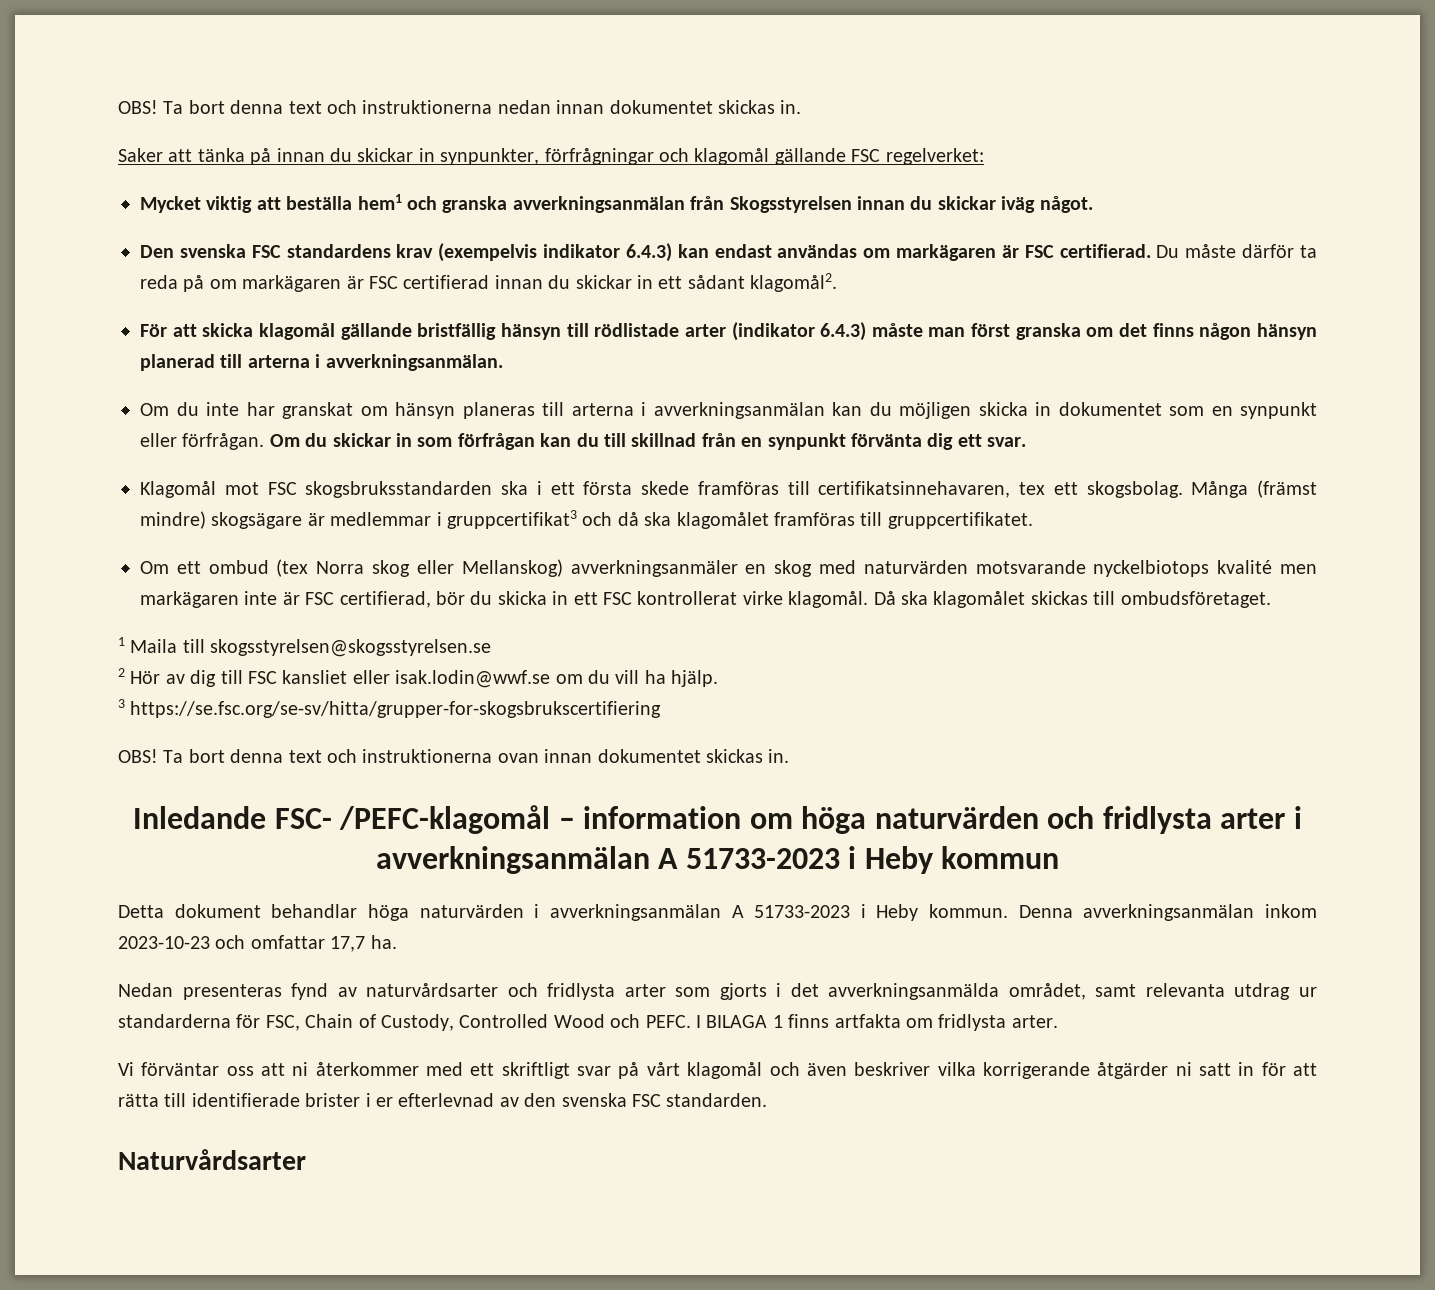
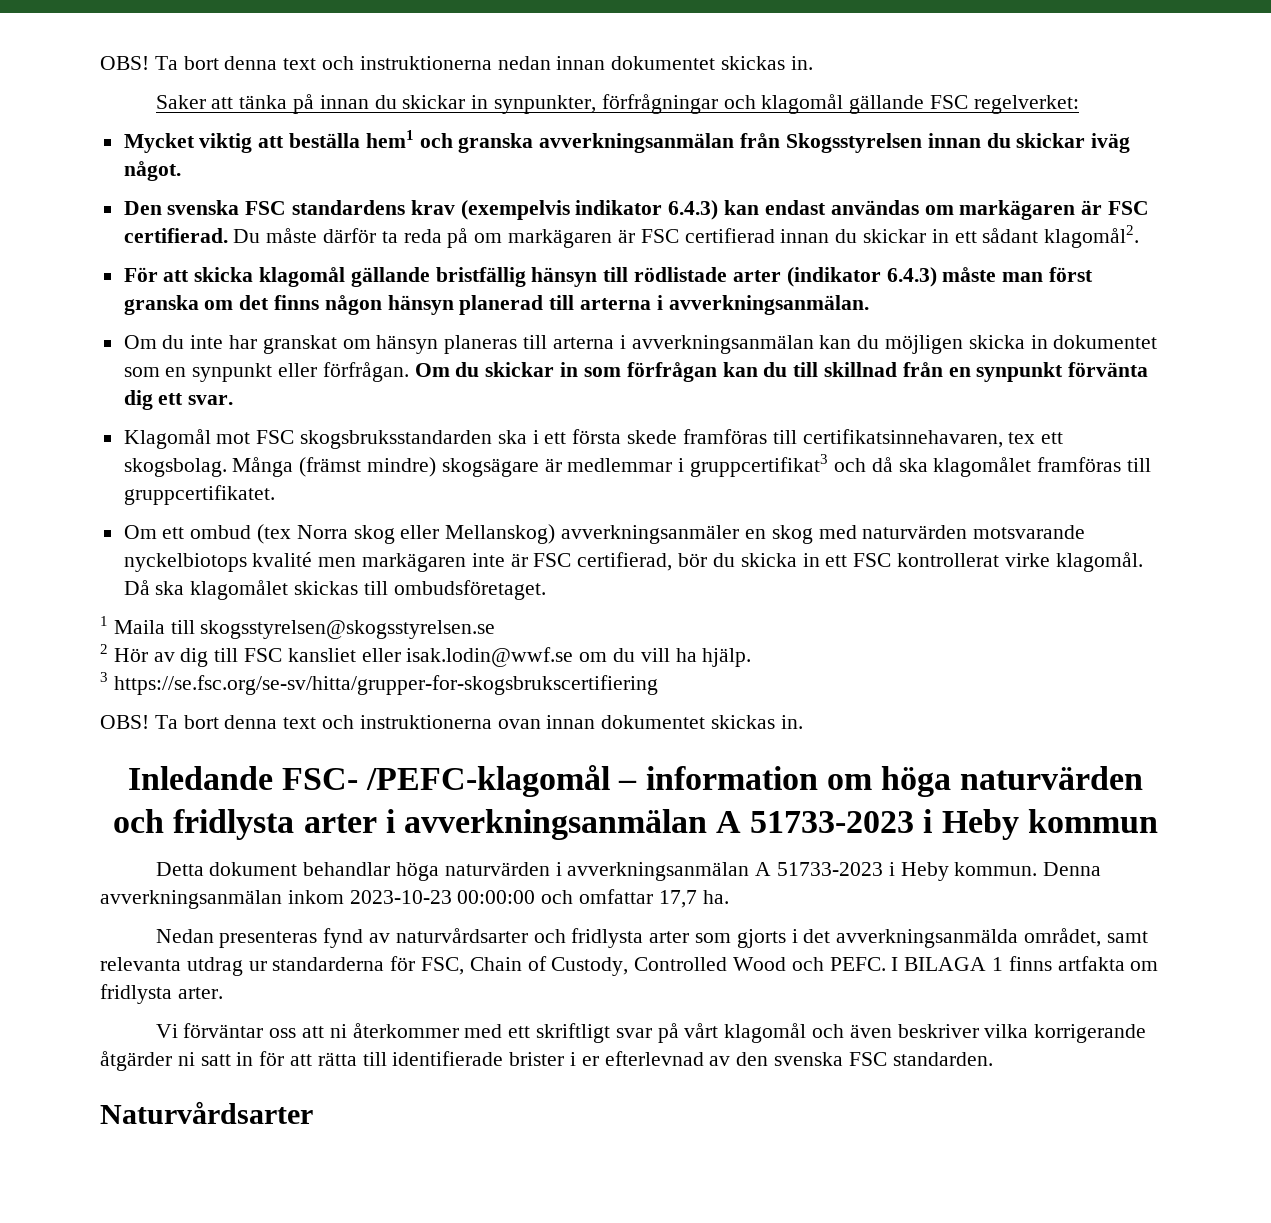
(210, 942) none -> [457,890,536,904] 00:00:00

